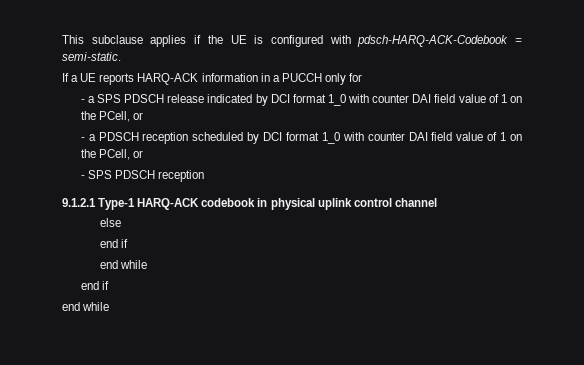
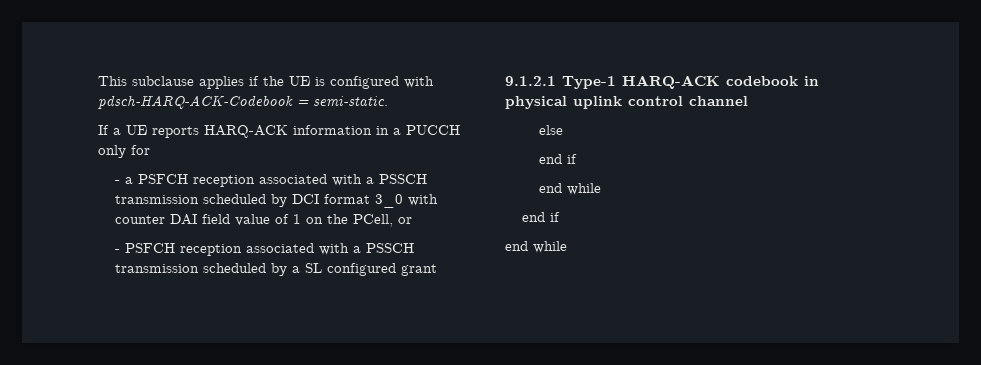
[97,94,346,106] SPS PDSCH release indicated by DCI format 1_0 -> [138,174,428,187] [115,194,404,208] PSFCH reception associated with a PSSCH transmission scheduled by DCI format 3_0
[88,132,522,144] [80,149,143,160] [80,170,205,182] a PDSCH reception scheduled by DCI format 1_0 with counter DAI field value of 1 on the PCell, or // - SPS PDSCH reception -> [125,243,415,256] [115,263,438,276] PSFCH reception associated with a PSSCH transmission scheduled by a SL configured grant

